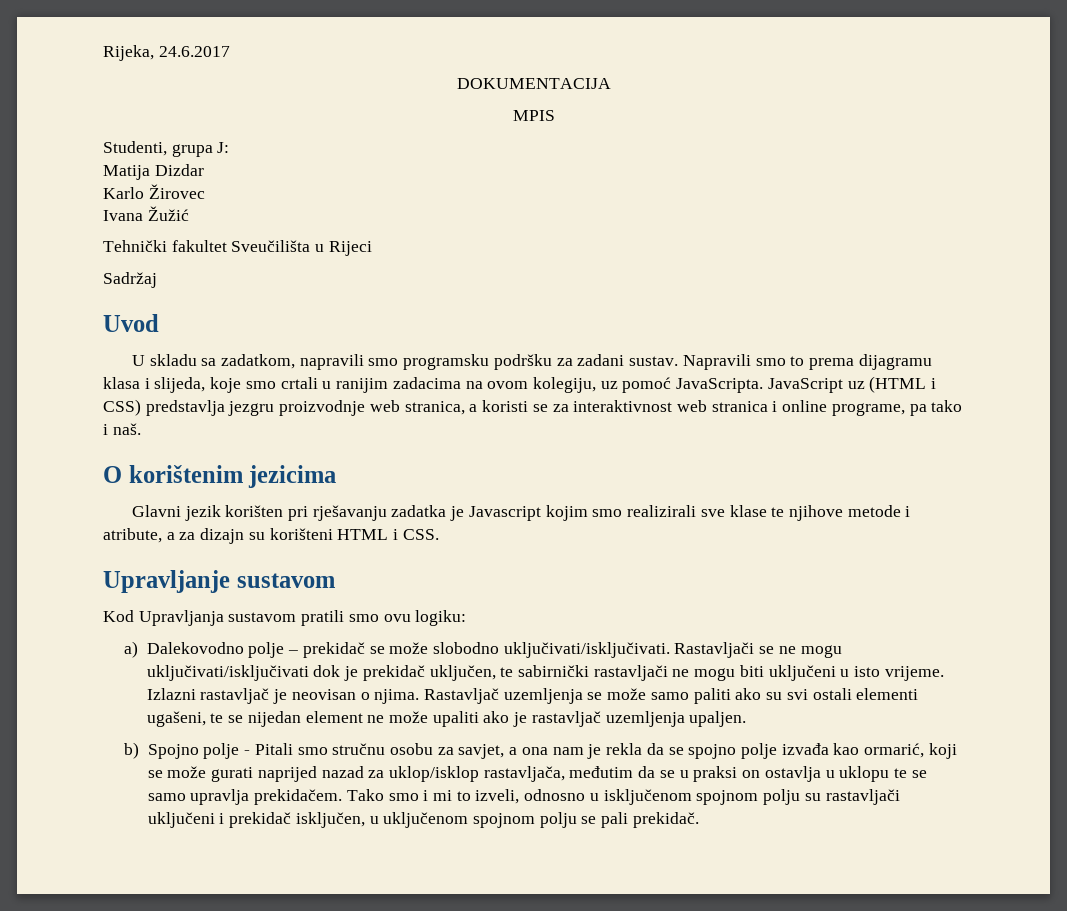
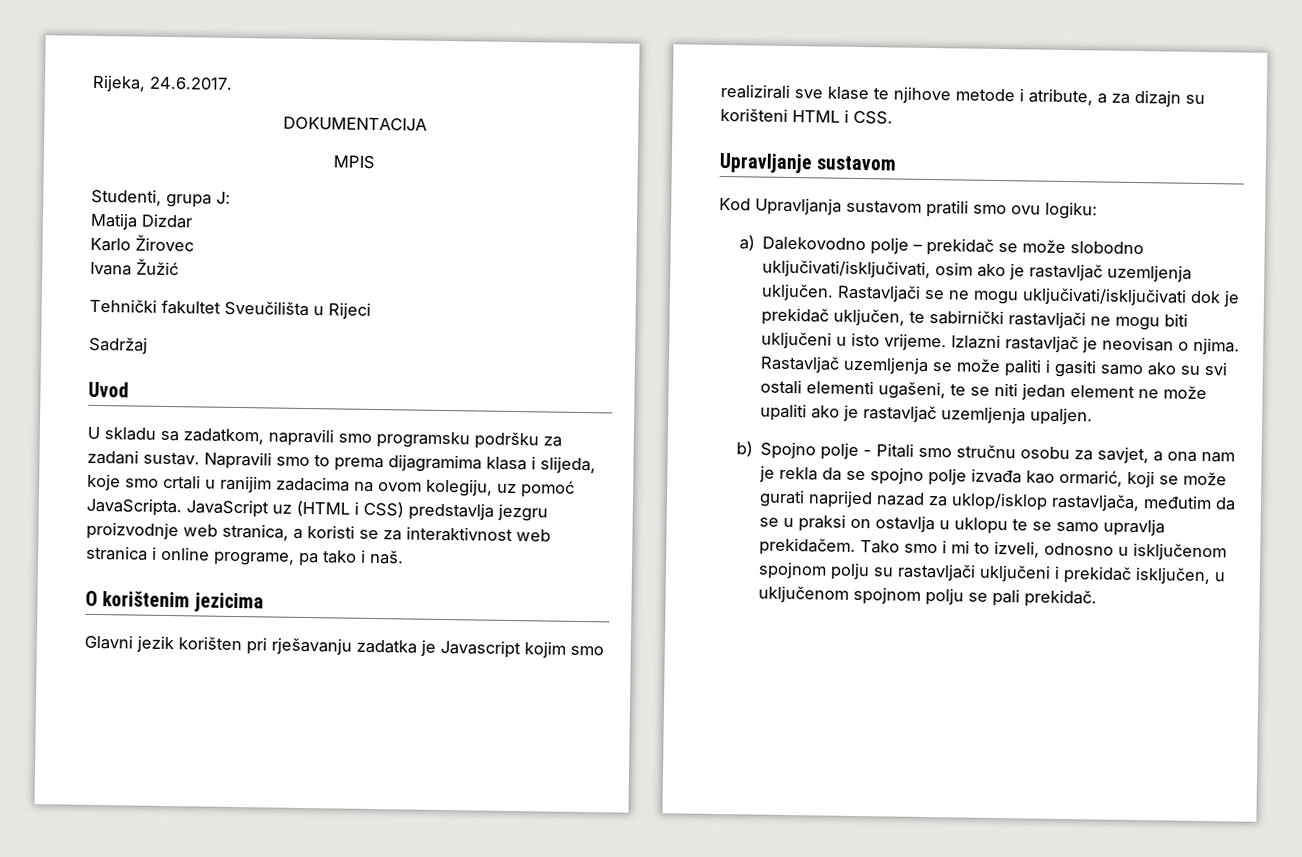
[158,46,230,57] 24.6.2017 -> [149,76,233,90] 24.6.2017.
[858,354,932,370] dijagramu -> [388,454,482,473] dijagramima
[503,642,670,658] uključivati/isključivati. -> [761,259,1192,283] [760,283,834,302] uključivati/isključivati, osim ako je rastavljač uzemljenja uključen.
[650,688,731,704] samo paliti -> [1003,359,1143,378] paliti i gasiti samo
[247,711,301,727] nijedan -> [993,382,1066,402] niti jedan

